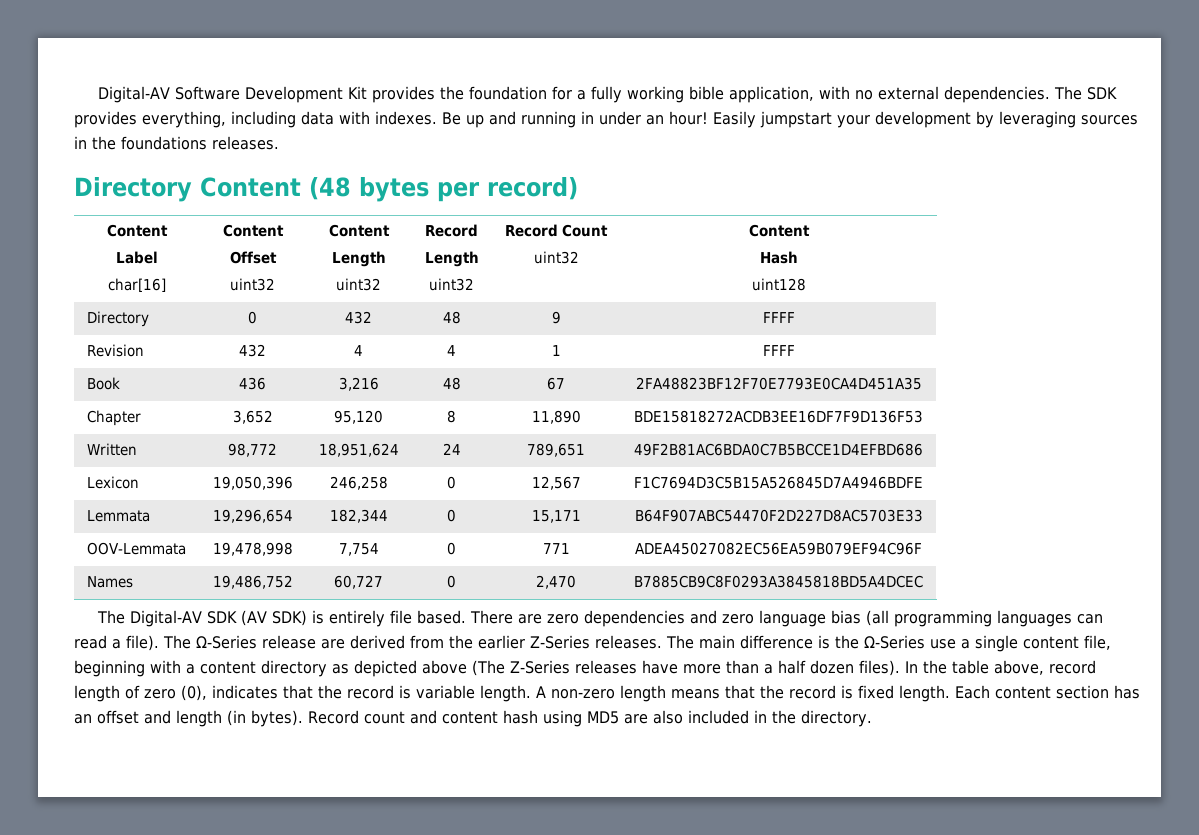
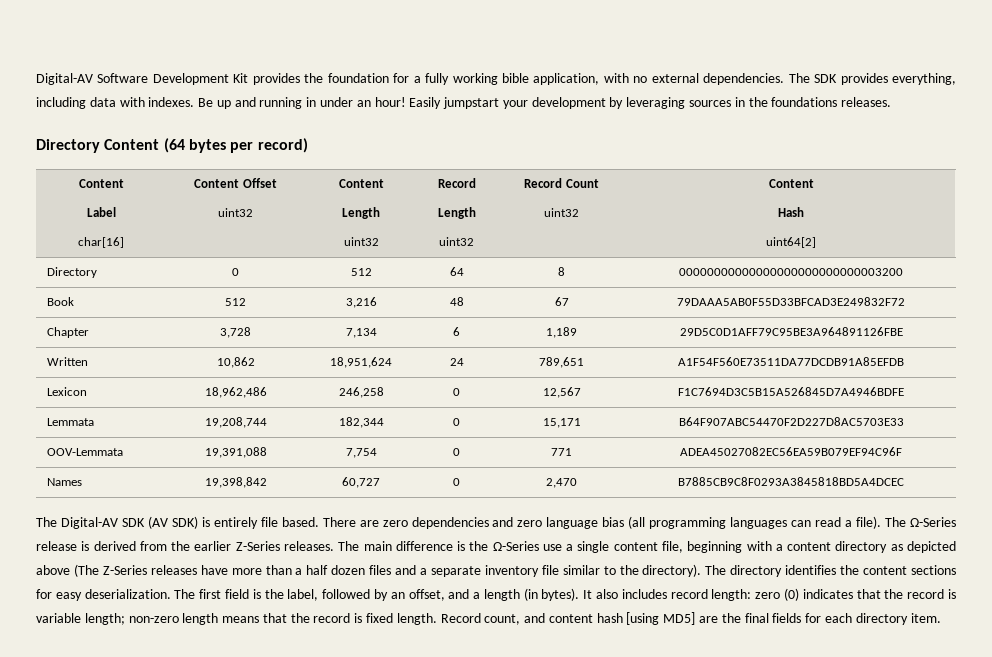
[309,177,351,200] (48 -> [163,138,185,153] (64
(284, 230) // -> (240, 183) none
[751,278,806,291] uint128 -> [766,237,816,248] uint64[2]
[345,311,372,324] [442,311,461,324] [551,311,561,324] [762,312,795,323] [86,344,144,357] [239,344,266,357] [354,345,363,356] [447,345,456,356] [551,345,561,356] [762,345,795,356] 432 | 48 | 9 | FFFF // Revision | 432 | 4 | 4 | 1 | FFFF -> [350,268,372,276] [449,267,464,276] [558,267,565,276] [679,268,903,276] 512 | 64 | 8 | 00000000000000000000000000003200
[239,377,266,390] 436 -> [225,298,246,306] 512
[635,377,922,390] 2FA48823BF12F70E7793E0CA4D451A35 -> [677,297,905,306] 79DAAA5AB0F55D33BFCAD3E249832F72
[232,410,273,424] [334,410,383,424] [447,410,456,423] [531,410,581,424] [634,410,923,423] 3,652 | 95,120 | 8 | 11,890 | BDE15818272ACDB3EE16DF7F9D136F53 -> [220,327,251,338] [345,328,377,338] [453,327,461,336] [546,327,577,338] [679,327,903,336] 3,728 | 7,134 | 6 | 1,189 | 29D5C0D1AFF79C95BE3A964891126FBE
[228,443,277,457] 98,772 -> [216,357,255,368] 10,862
[634,443,923,456] 49F2B81AC6BDA0C7B5BCCE1D4EFBD686 -> [678,357,904,366] A1F54F560E73511DA77DCDB91A85EFDB
[212,476,293,490] 19,050,396 -> [204,387,267,398] 18,962,486
[212,509,293,523] 19,296,654 -> [204,417,267,428] 19,208,744
[212,542,293,556] 19,478,998 -> [204,447,267,458] 19,391,088
[212,575,293,589] 19,486,752 -> [204,477,267,488] 19,398,842
[321,639,345,649] are -> [81,541,90,551] is
[859,660,1096,676] [74,685,207,702] files). In the table above, record length of zero (0), -> [369,564,956,577] [36,588,800,601] files and a separate inventory file similar to the directory). The directory identifies the content sections for easy deserialization. The first field is the label, followed by an offset, and a length (in bytes). It also includes record length: zero (0)
[480,685,546,702] length. A -> [84,613,125,625] length;
[955,685,1140,699] [74,710,872,727] Each content section has an offset and length (in bytes). Record count and content hash using MD5 are also included in the directory. -> [440,612,941,625] Record count, and content hash [using MD5] are the final fields for each directory item.

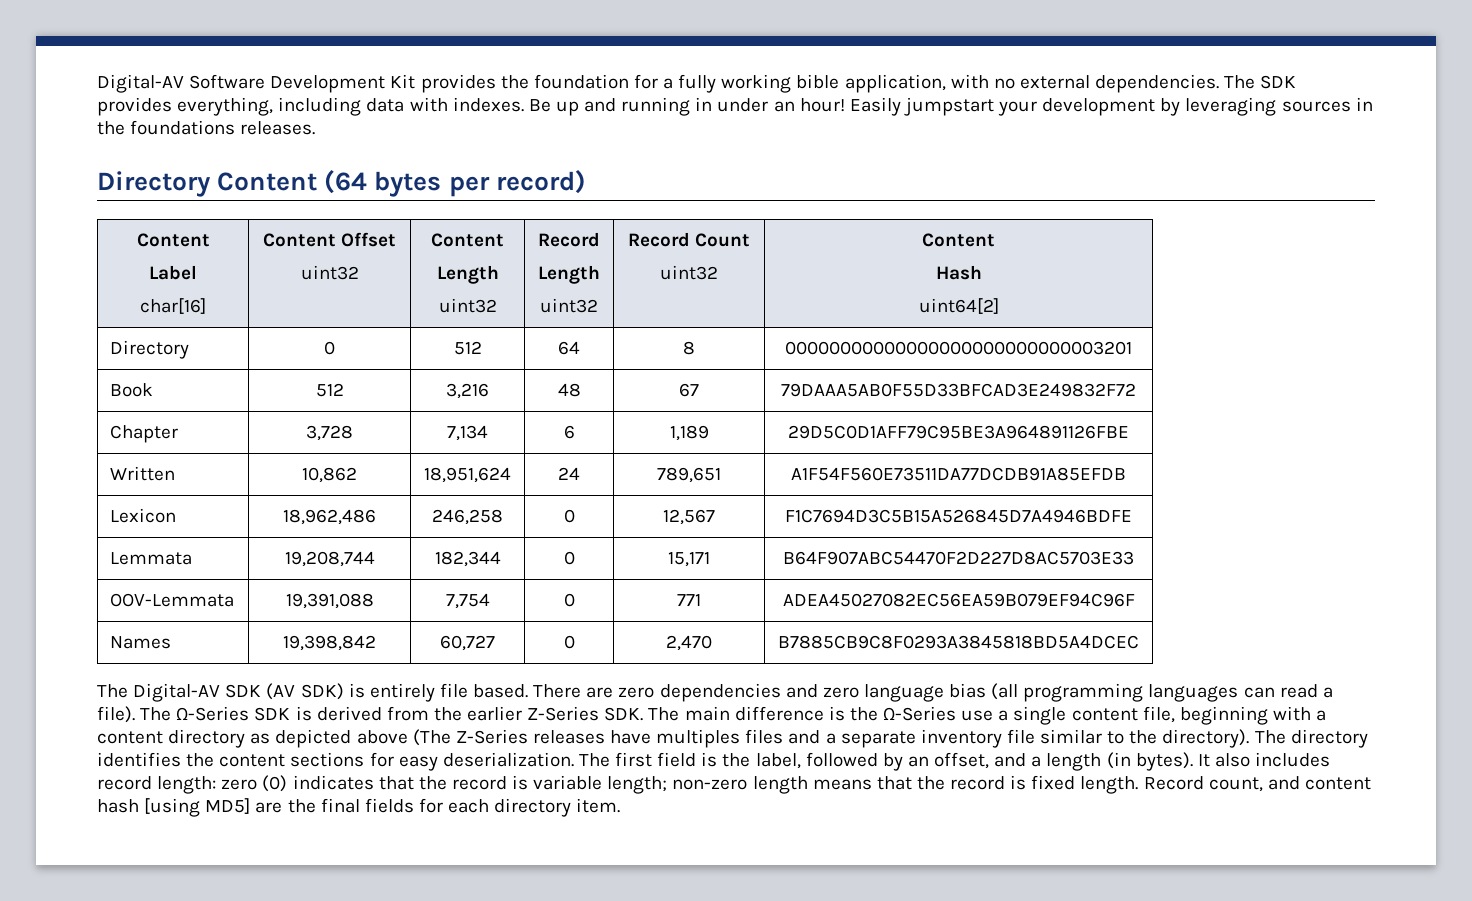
[679,268,903,276] 00000000000000000000000000003200 -> [785,341,1132,355] 00000000000000000000000000003201
[36,541,77,551] release -> [254,707,291,721] SDK
[283,541,334,551] releases. -> [604,707,644,721] SDK.
[231,565,366,575] more than a half dozen -> [656,729,741,748] multiples

